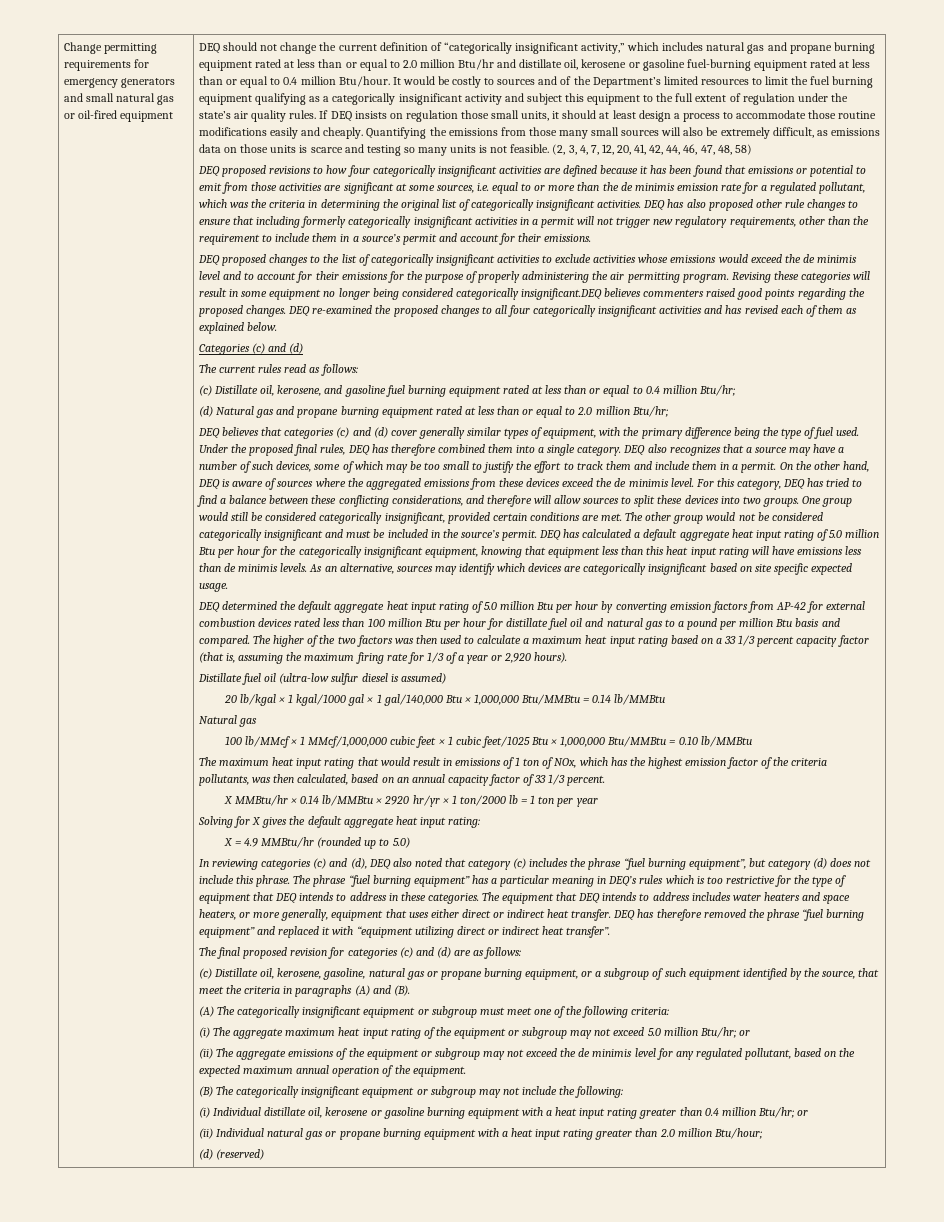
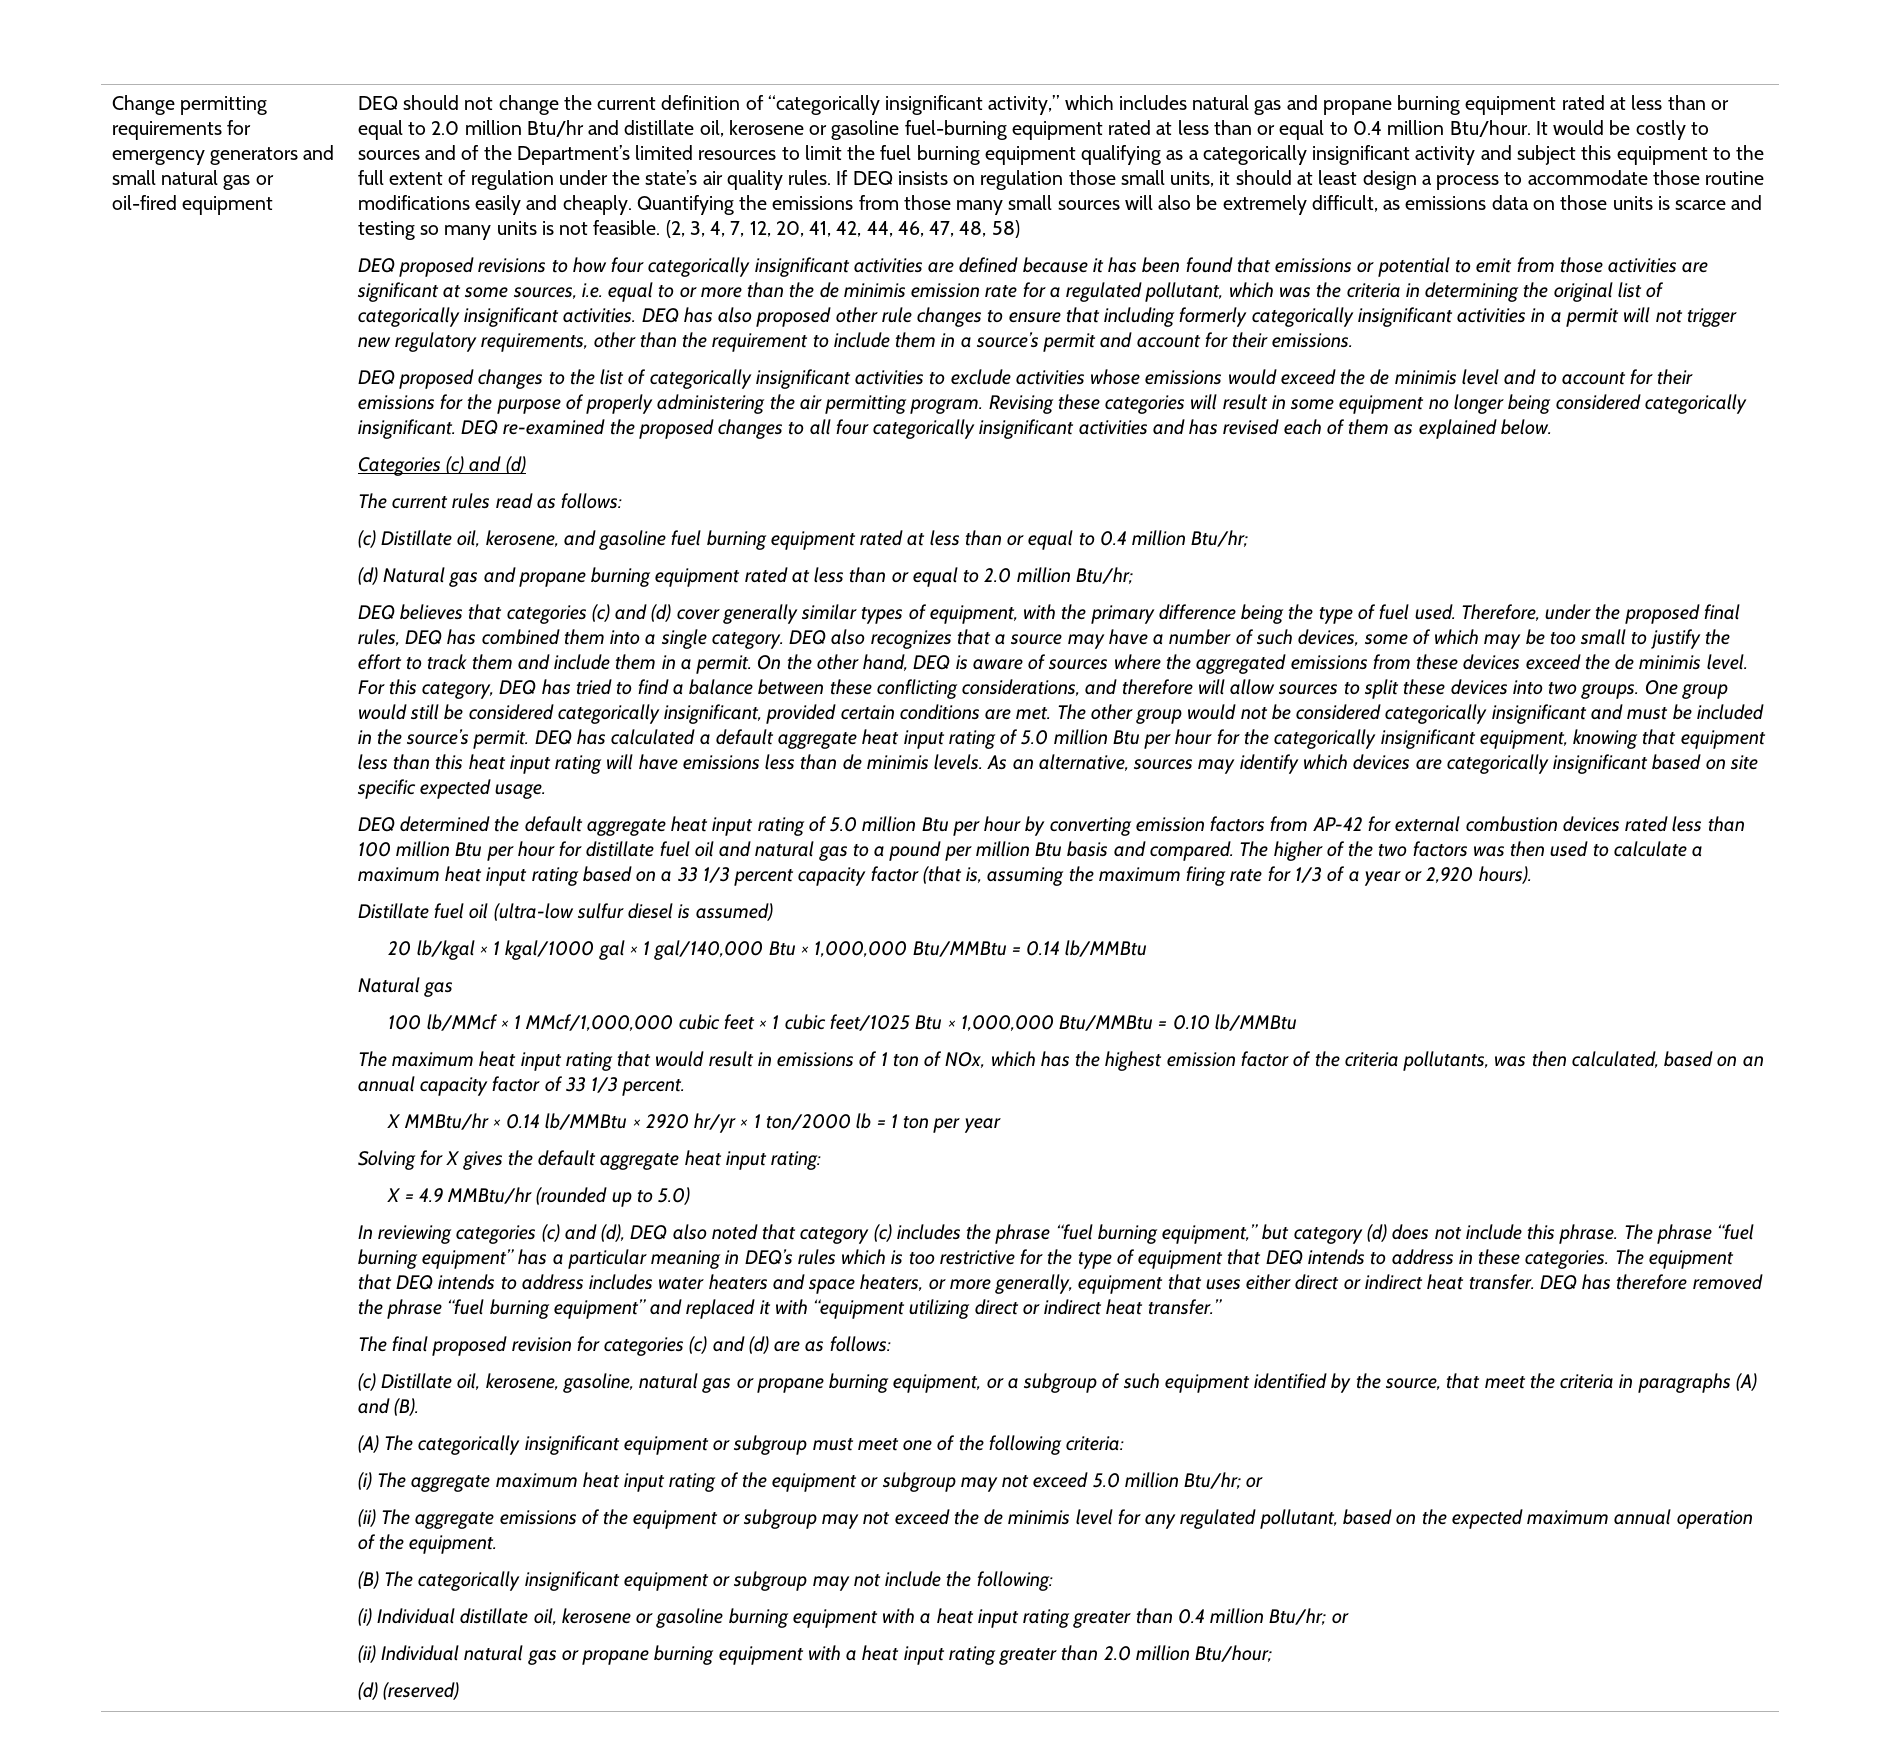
[520,288,865,300] [198,305,287,317] insignificant.DEQ believes commenters raised good points regarding the proposed changes. -> [357,419,456,439] insignificant.
[198,444,228,453] Under -> [1460,604,1592,622] Therefore, under
[390,444,436,456] therefore -> (477, 637) none
[688,859,746,870] equipment”, -> [1162,1224,1259,1244] equipment,”
[566,926,611,938] transfer”. -> [1147,1299,1222,1315] transfer.”

